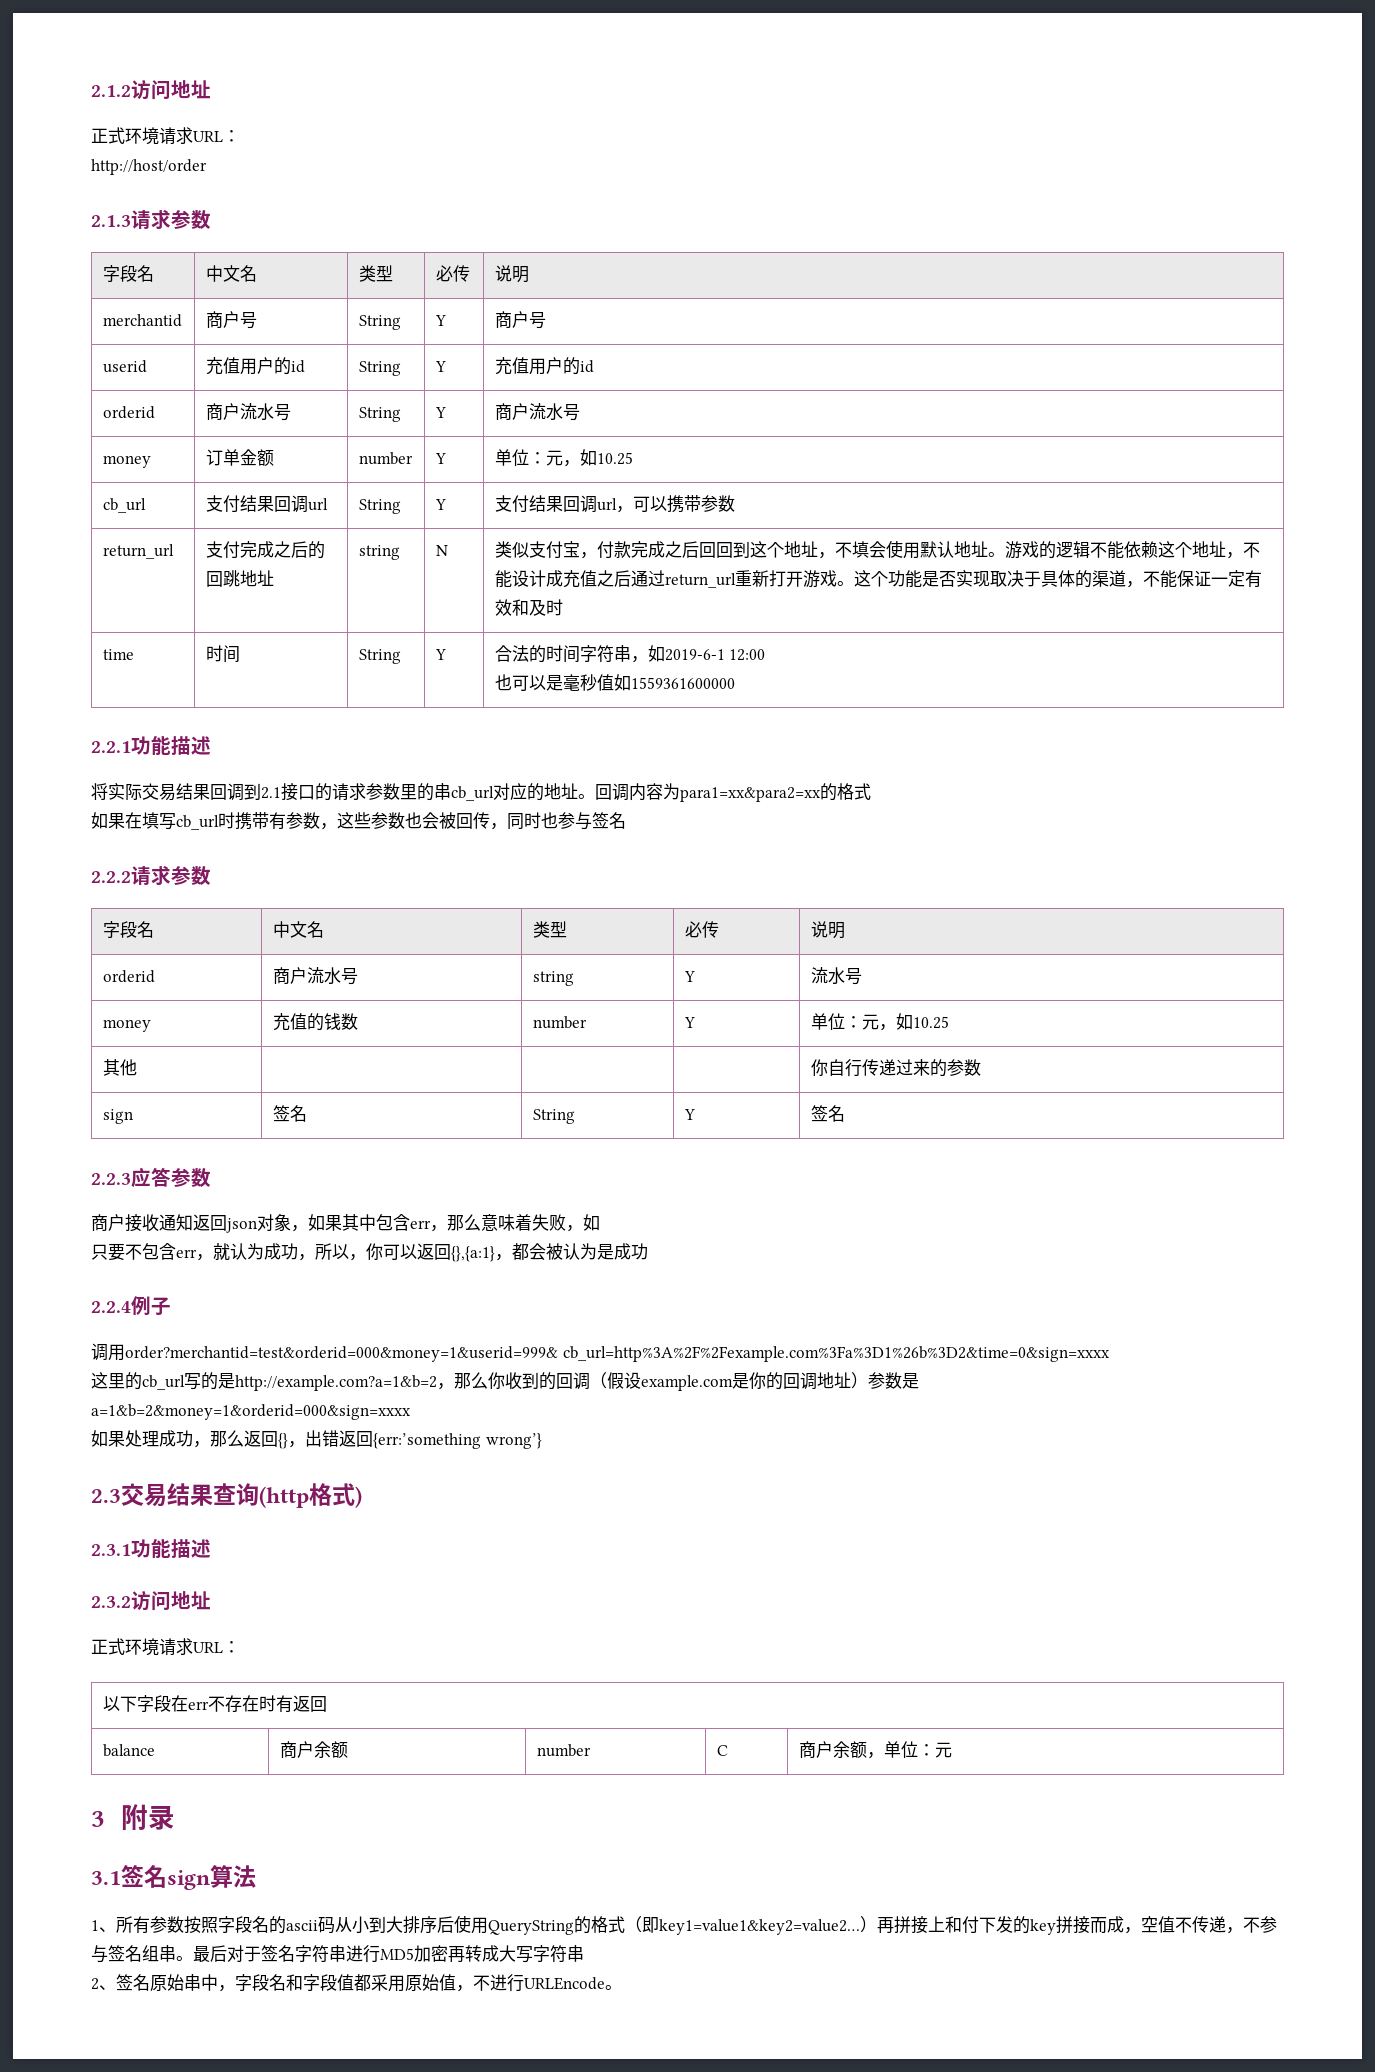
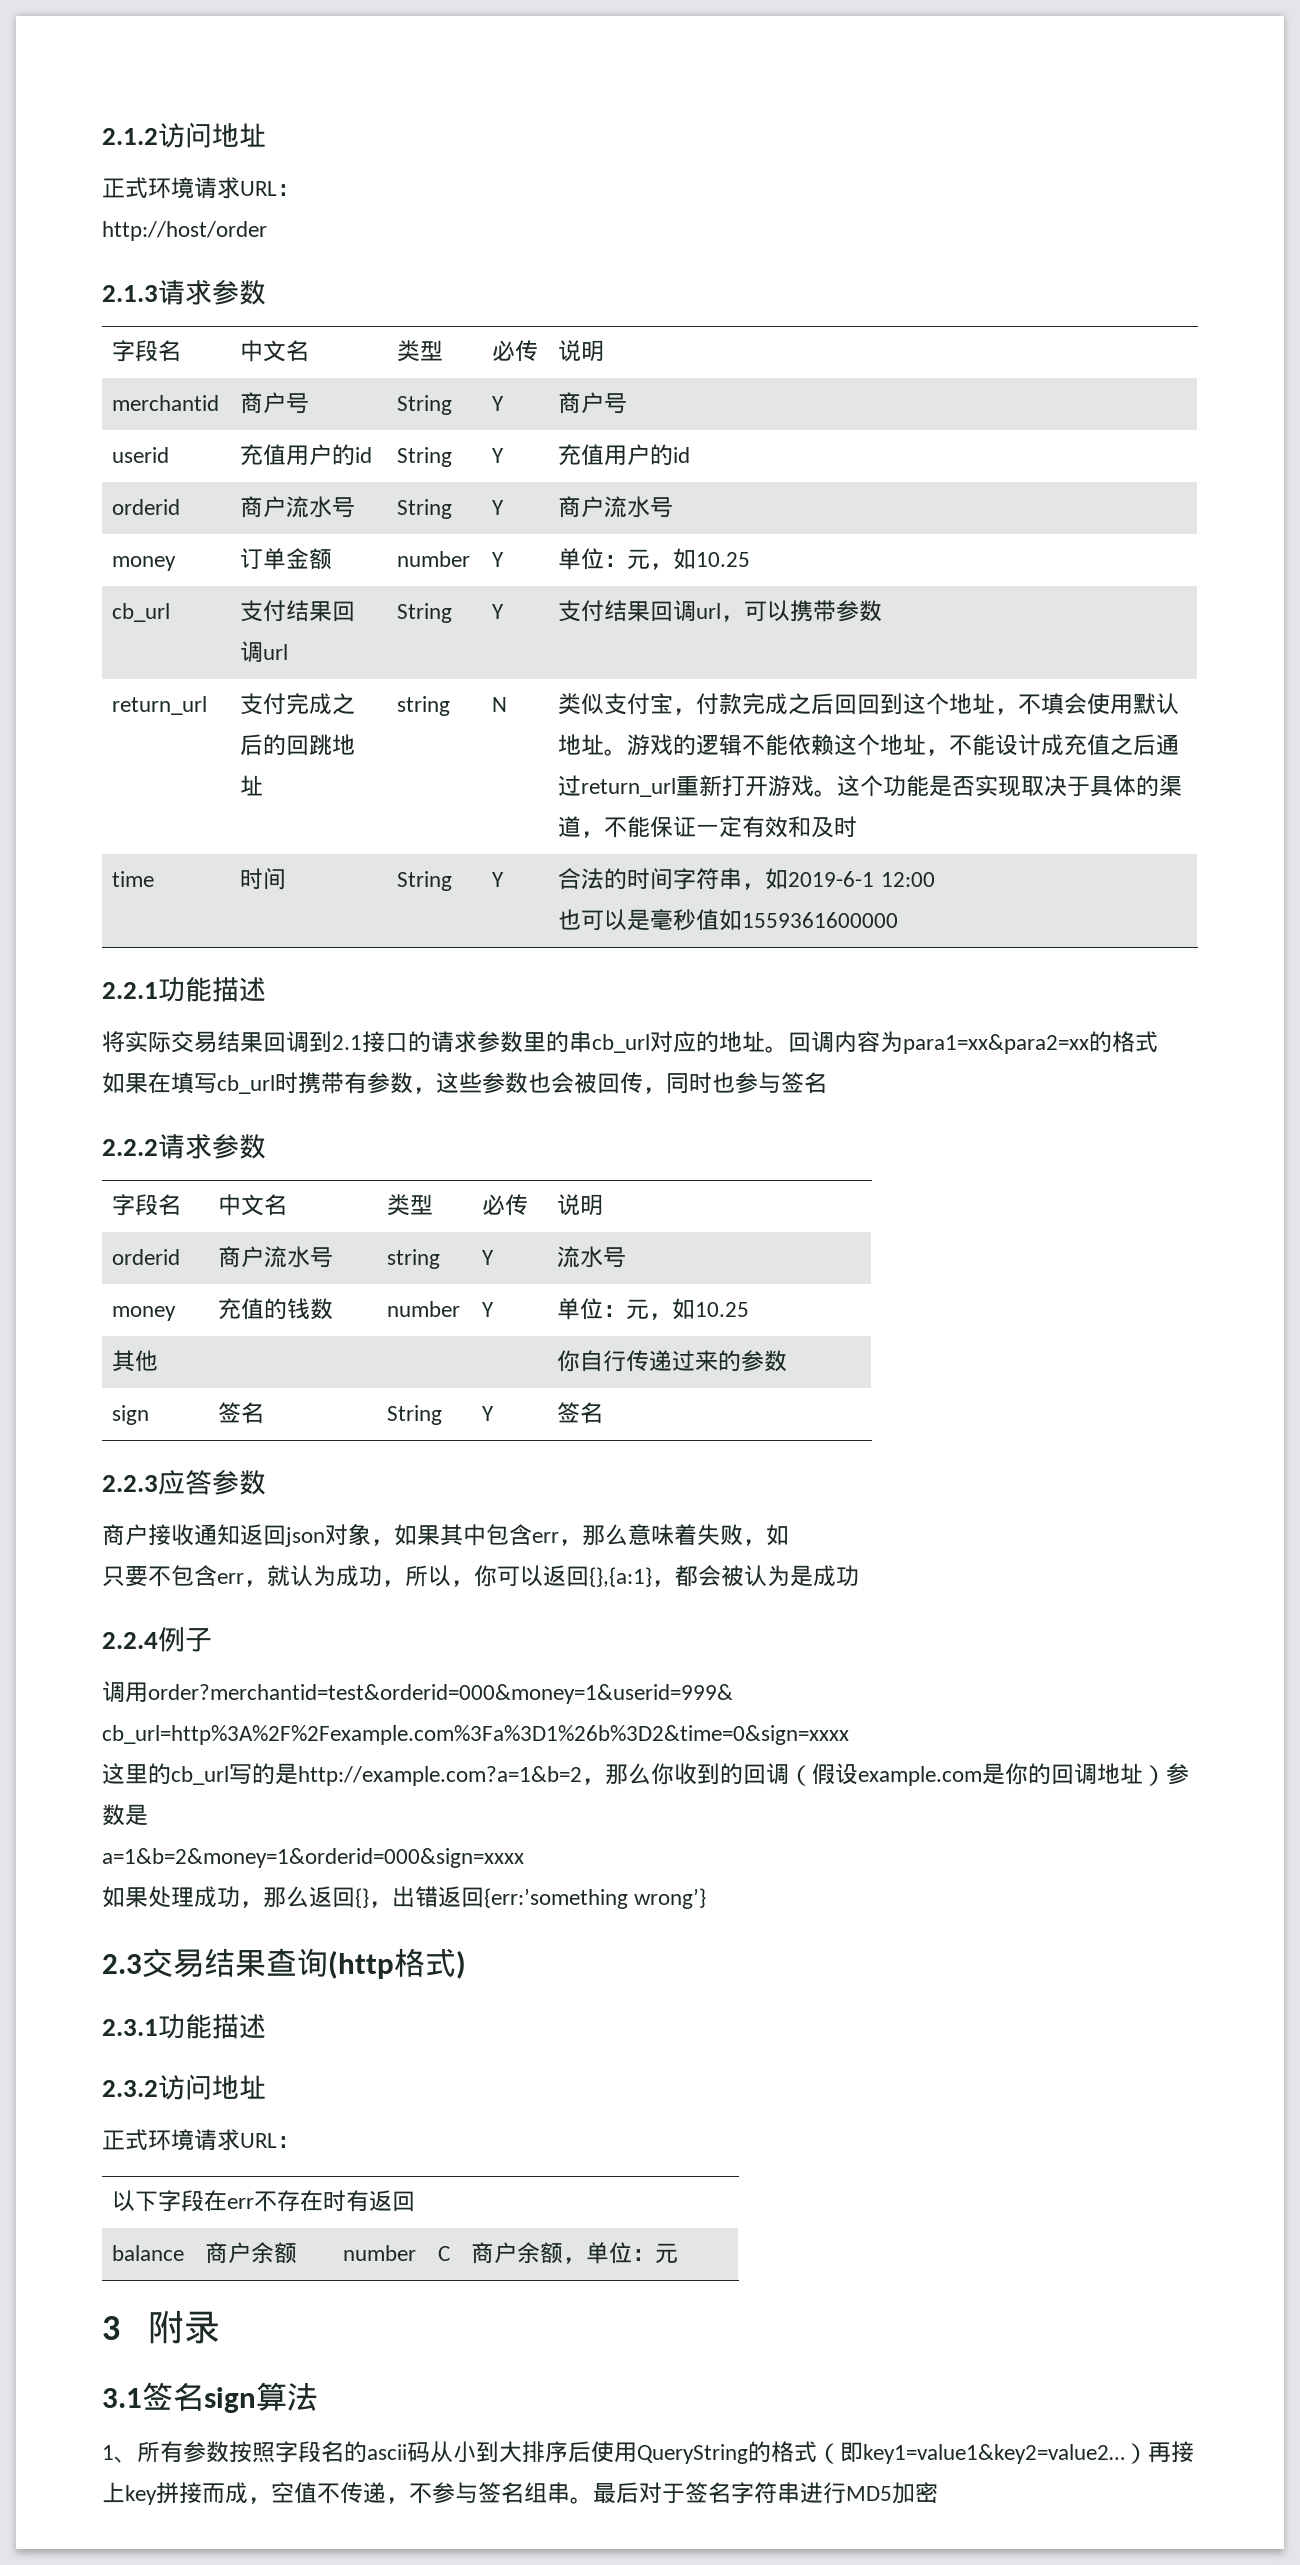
[894,1916,1030,1934] 拼接上和付下发的 -> [1171,2441,1194,2463] [102,2482,125,2503] 接上
[448,1945,584,1963] [91,1974,622,1992] 再转成大写字符串 // 2、签名原始串中，字段名和字段值都采用原始值，不进行URLEncode。 -> (938, 2492) none

